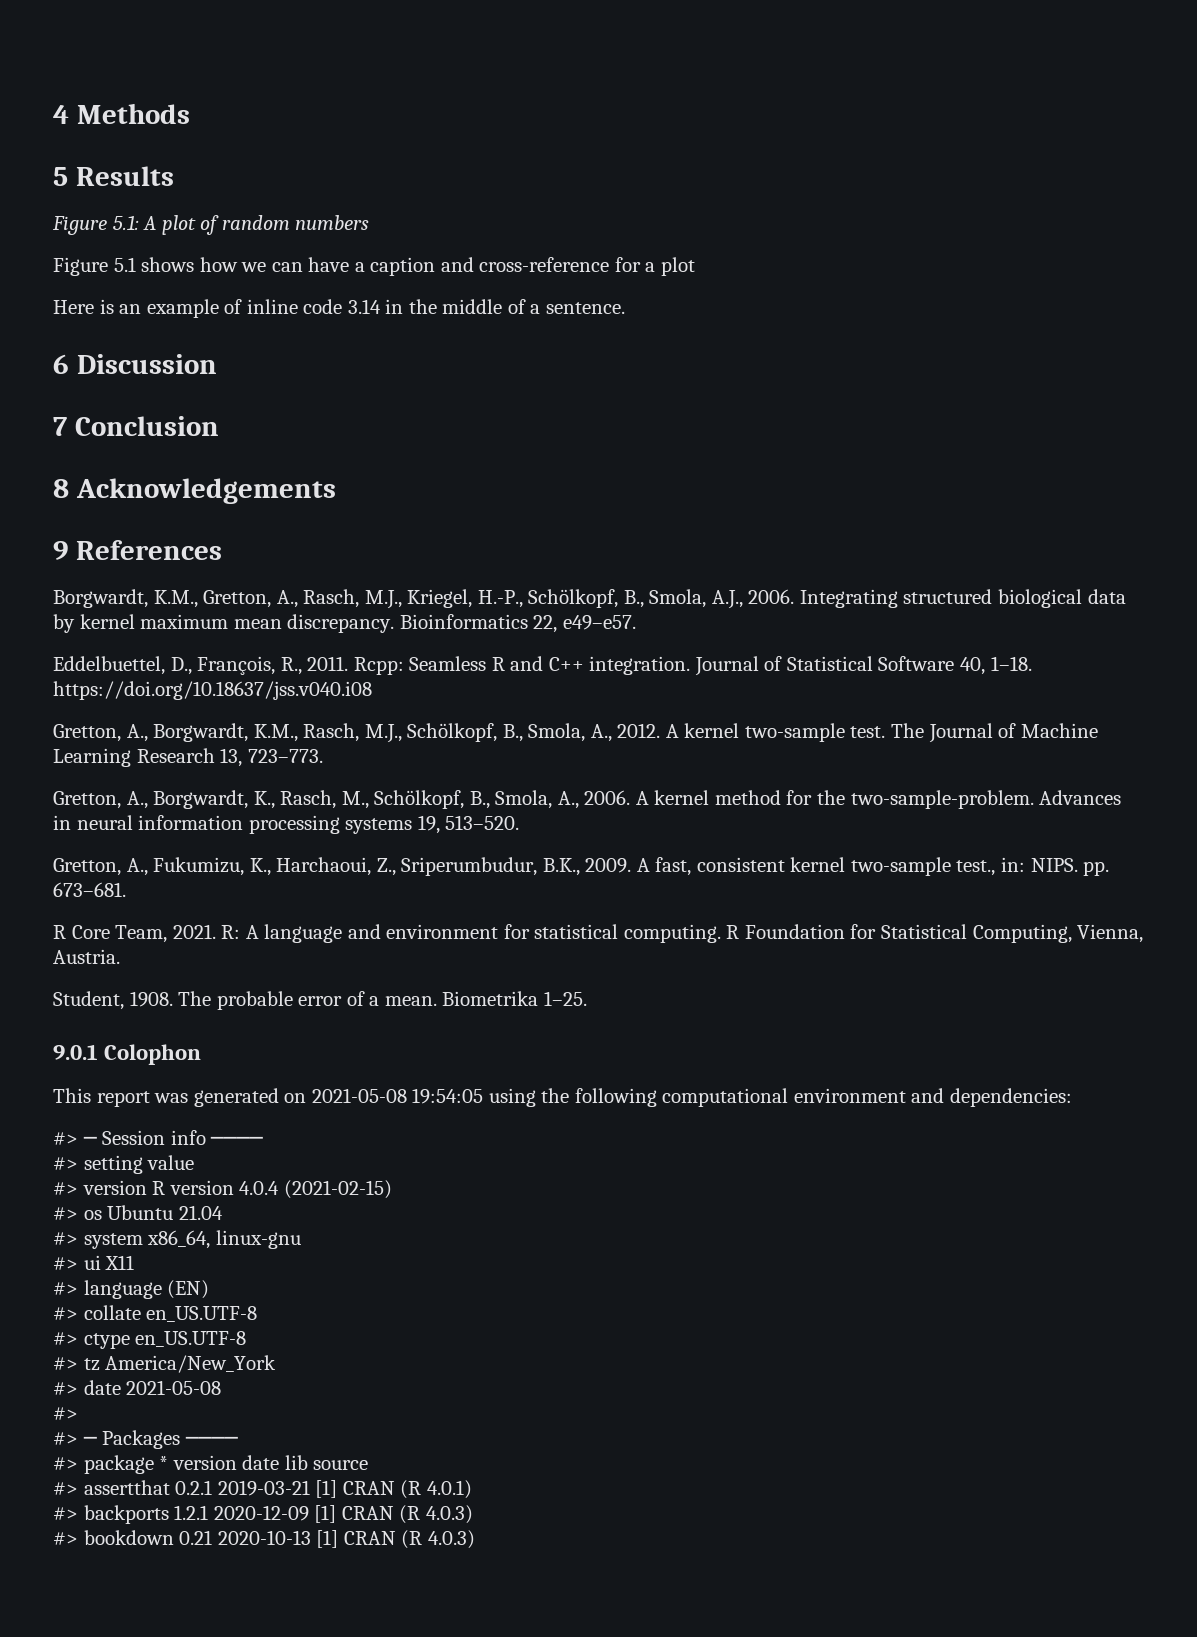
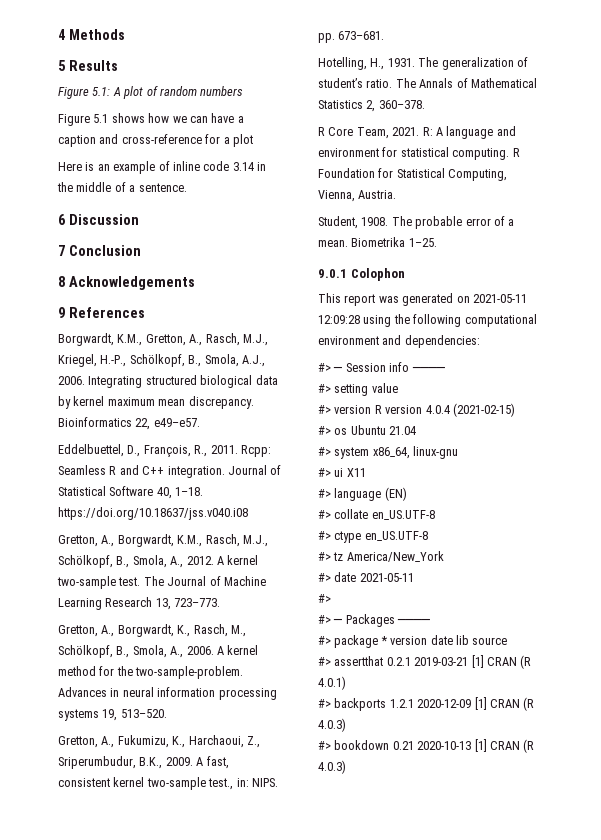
(126, 889) none -> [318,57,528,70] [318,78,537,88] [318,100,425,112] // Hotelling, H., 1931. The generalization of student’s ratio. The Annals of Mathematical Statistics 2, 360–378.
[311,1088,484,1104] 2021-05-08 19:54:05 -> [472,294,527,303] [318,315,360,324] 2021-05-11 12:09:28
[126,1380,222,1395] 2021-05-08 -> [359,573,414,582] 2021-05-11

